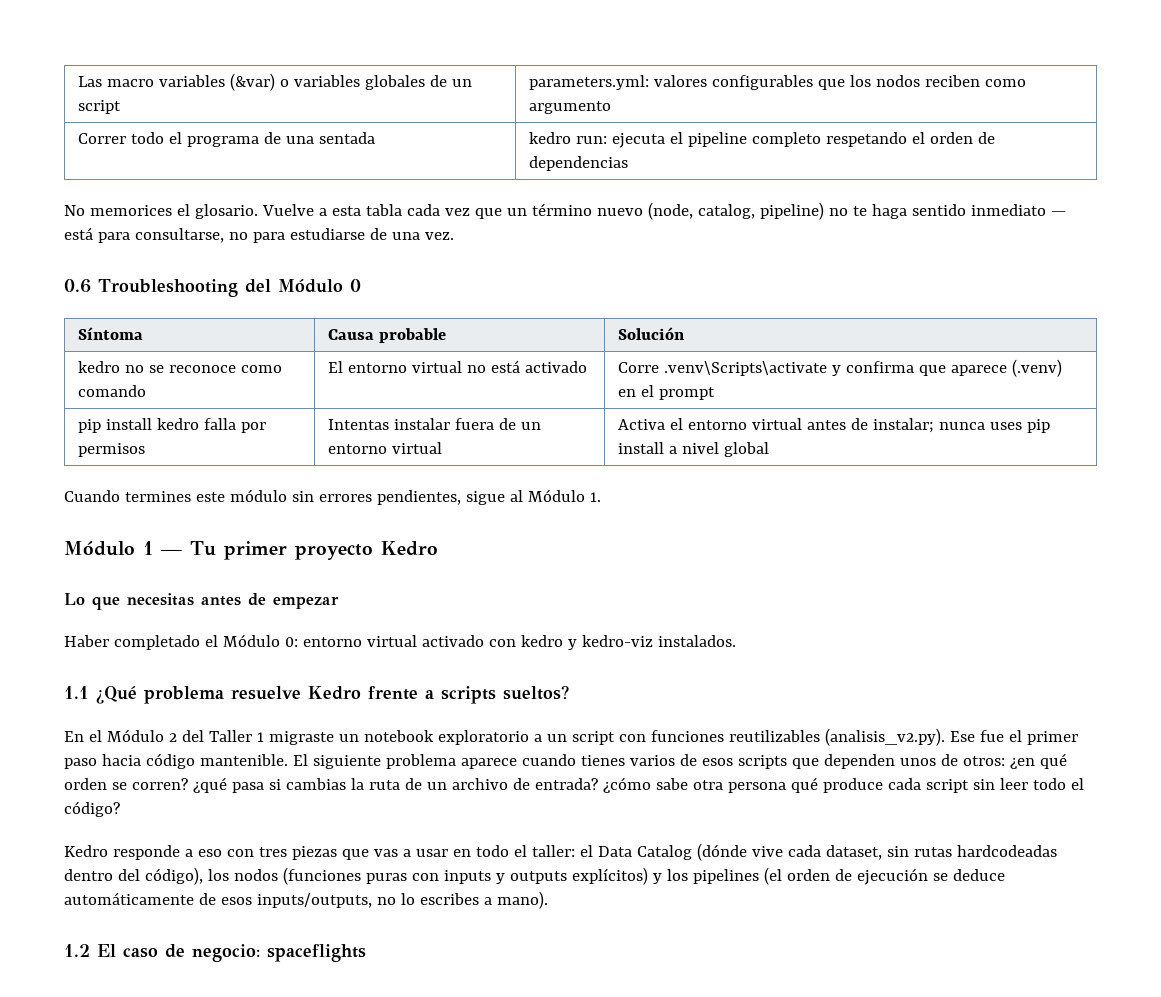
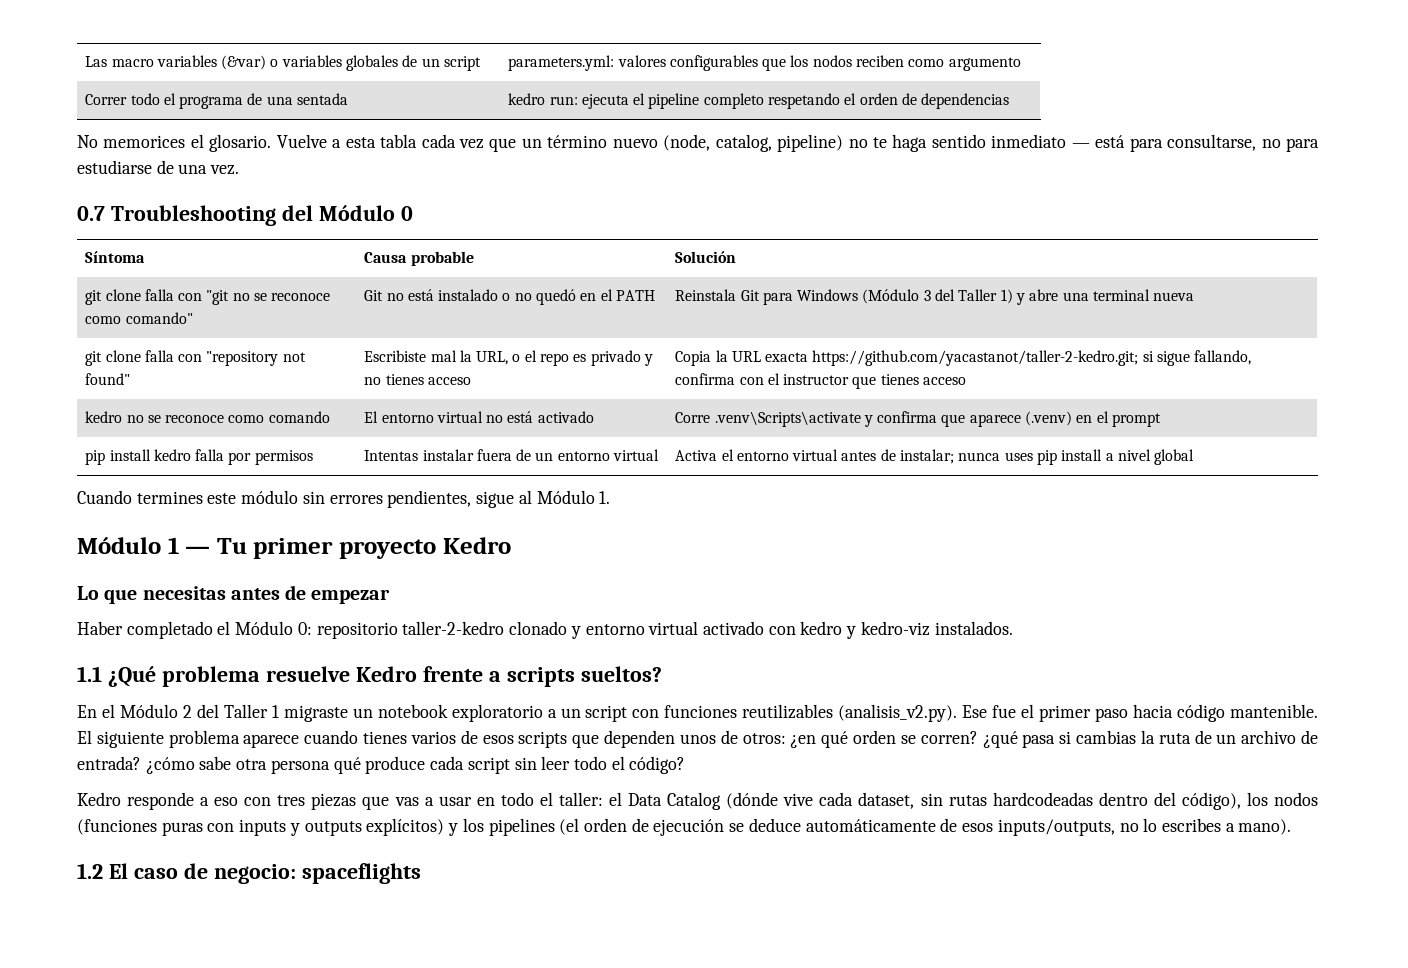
[64,279,91,293] 0.6 -> [77,206,105,221] 0.7
(686, 333) none -> [85,289,331,305] [85,312,193,324] [364,289,656,305] [675,289,1195,305] [85,350,306,366] [85,373,131,385] [364,350,654,366] [364,374,471,385] [675,350,1252,366] [675,373,967,389] // git clone falla con "git no se reconoce como comando" | Git no está instalado o no quedó en el PATH | Reinstala Git para Windows (Módulo 3 del Taller 1) y abre una terminal nueva // git clone falla con "repository not found" | Escribiste mal la URL, o el repo es privado y no tienes acceso | Copia la URL exacta https://github.com/yacastanot/taller-2-kedro.git; si sigue fallando, confirma con el instructor que tienes acceso
(298, 642) none -> [316,621,581,639] repositorio taller-2-kedro clonado y

